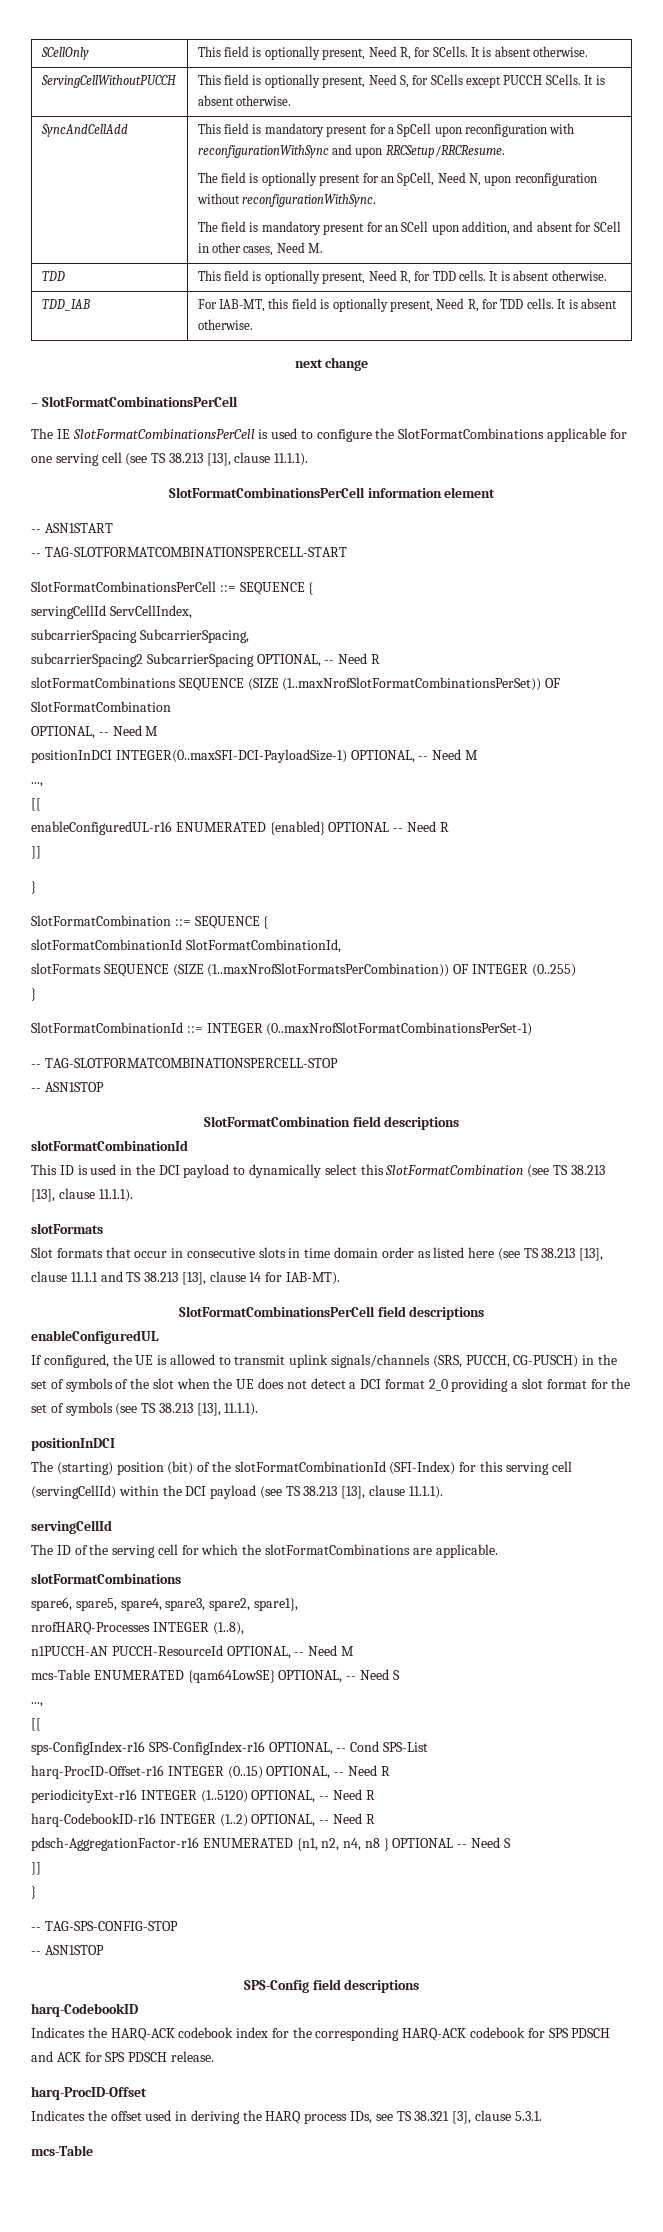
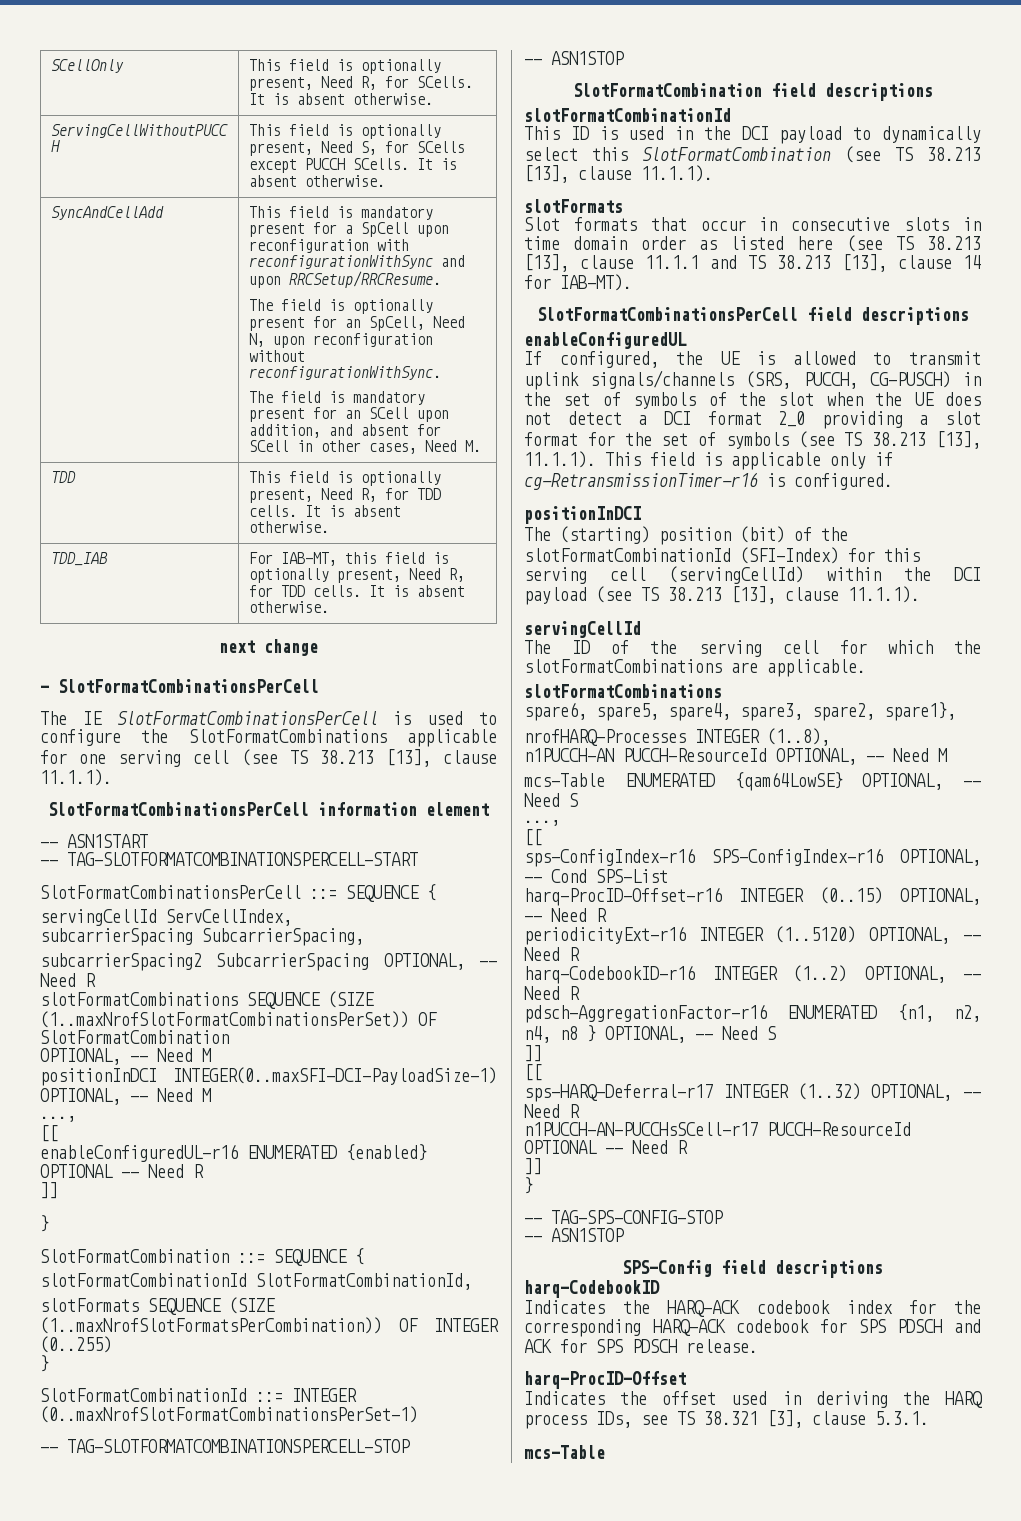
(259, 1409) none -> [605,452,893,470] [524,472,893,490] This field is applicable only if cg-RetransmissionTimer-r16 is configured.
[392,1837,511,1848] OPTIONAL -- Need S -> [605,1026,776,1043] [524,1045,542,1062] [524,1064,542,1081] [524,1083,981,1102] [524,1104,580,1118] [524,1122,911,1136] [524,1140,688,1154] OPTIONAL, -- Need S // ]] // [[ // sps-HARQ-Deferral-r17 INTEGER (1..32) OPTIONAL, -- Need R // n1PUCCH-AN-PUCCHsSCell-r17 PUCCH-ResourceId OPTIONAL -- Need R

